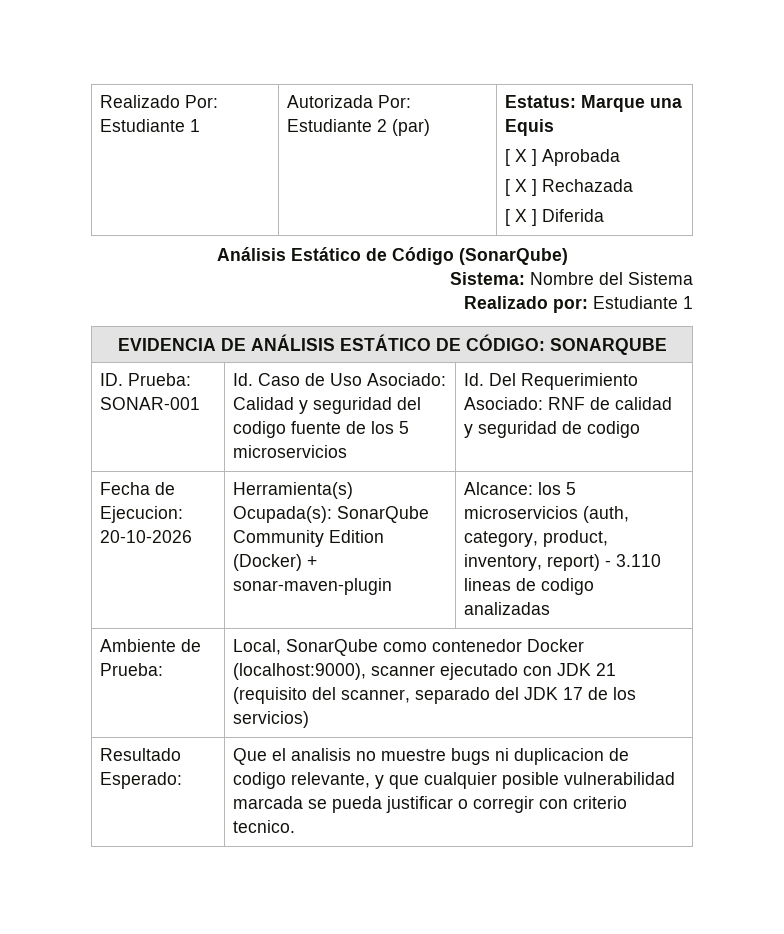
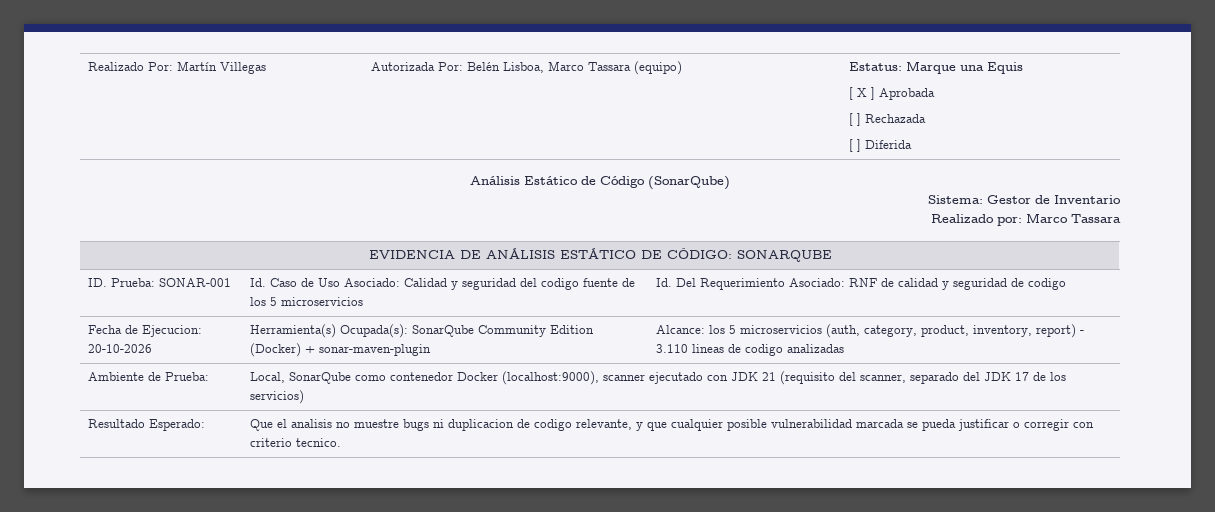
[99,119,200,132] Estudiante 1 -> [176,61,266,74] Martín Villegas
[286,119,430,136] Estudiante 2 (par) -> [466,61,682,75] Belén Lisboa, Marco Tassara (equipo)
[514,179,527,192] X -> (853, 119) none
[514,209,527,222] X -> (853, 145) none
[530,272,693,285] Nombre del Sistema -> [987,195,1121,204] Gestor de Inventario
[593,296,693,309] Estudiante 1 -> [1026,213,1121,223] Marco Tassara

